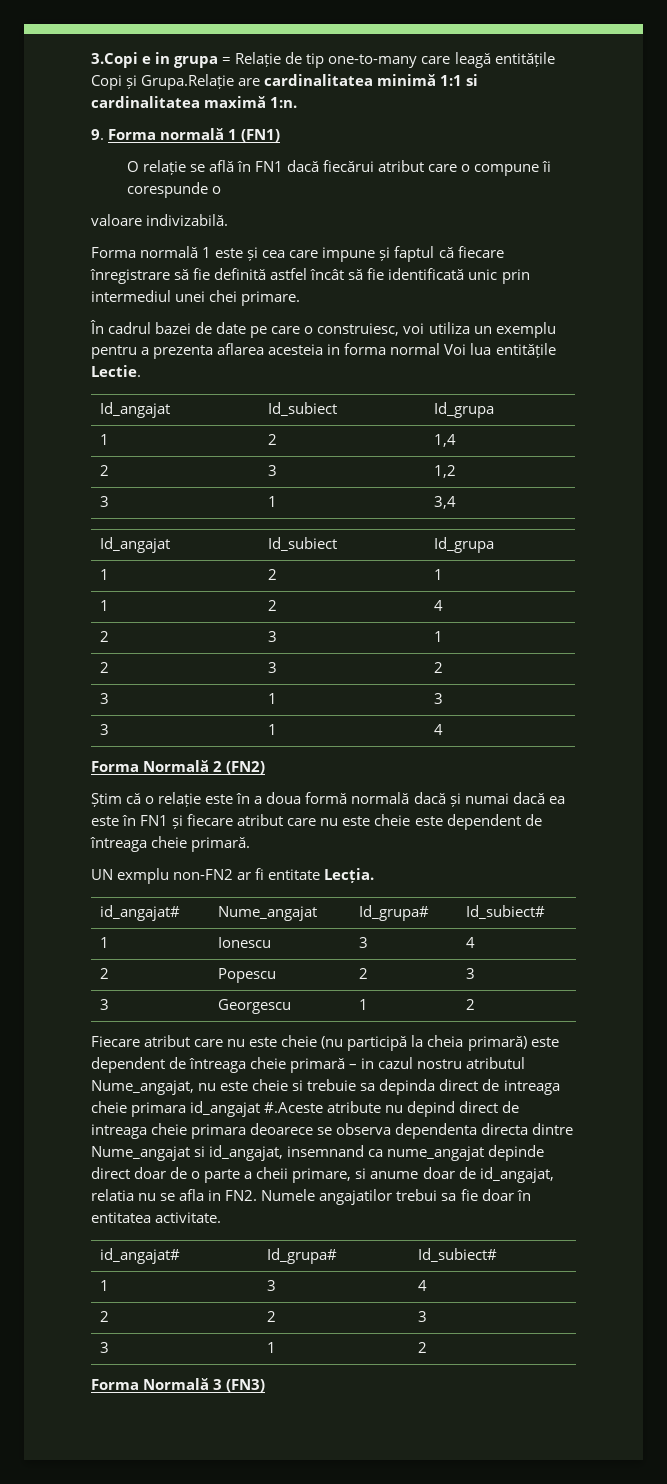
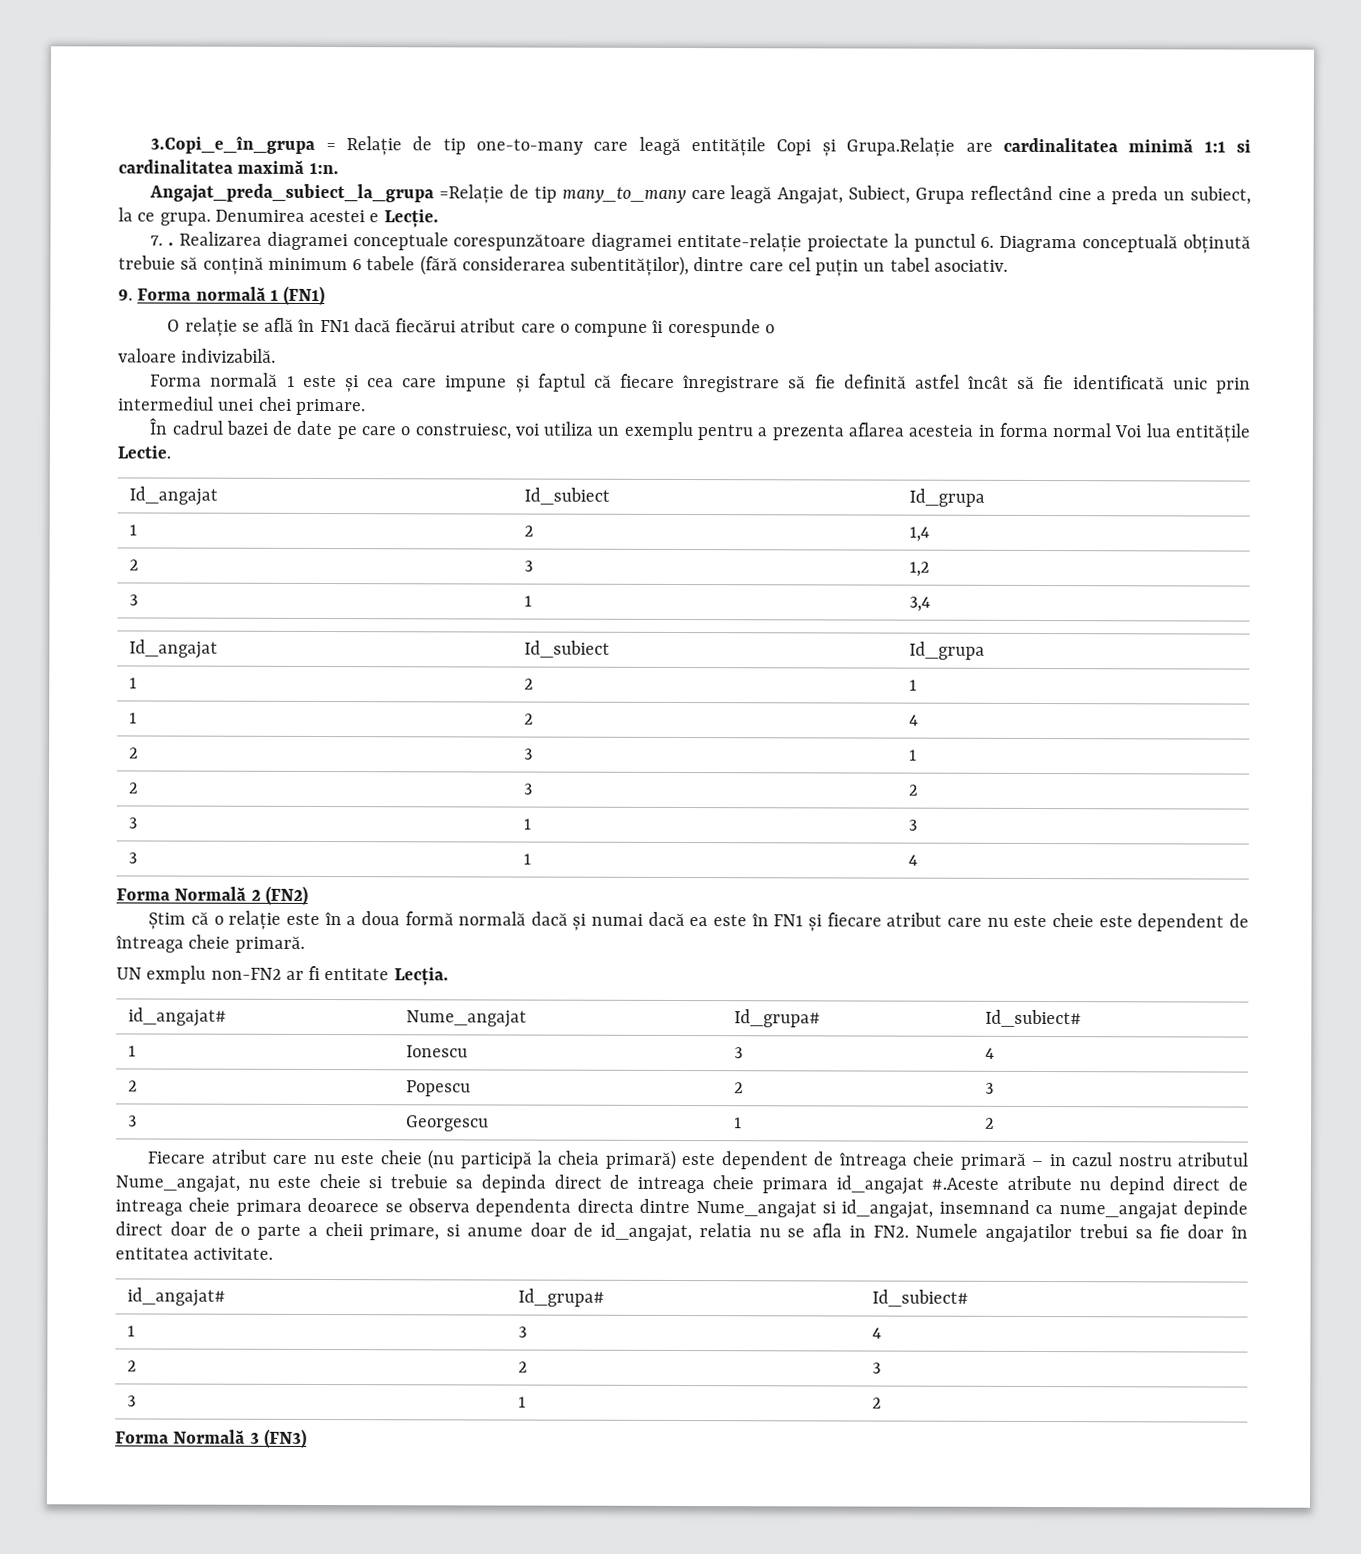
[91,52,219,68] 3.Copi e in grupa -> [150,135,316,154] 3.Copi_e_în_grupa
(298, 102) none -> [149,183,1252,205] [118,207,439,228] [150,231,1252,254] [118,255,1008,277] // Angajat_preda_subiect_la_grupa =Relație de tip many_to_many care leagă Angajat, Subiect, Grupa reflectând cine a preda un subiect, la ce grupa. Denumirea acestei e Lecție. // 7. . Realizarea diagramei conceptuale corespunzătoare diagramei entitate-relație proiectate la punctul 6. Diagrama conceptuală obținută trebuie să conțină minimum 6 tabele (fără considerarea subentităților), dintre care cel puțin un tabel asociativ.

